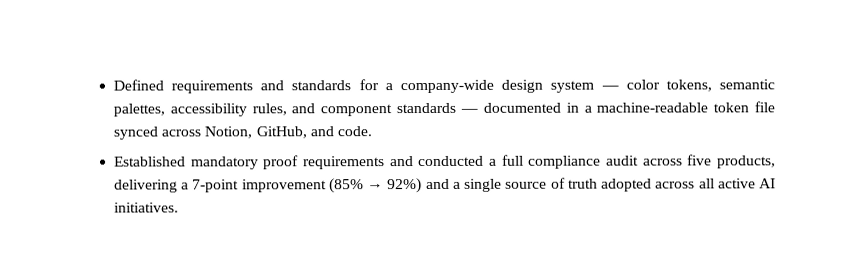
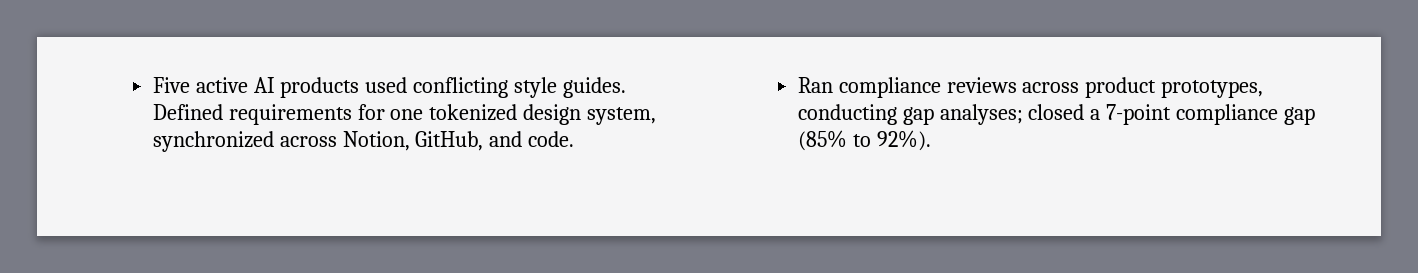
[112,79,775,94] [112,101,776,117] [112,126,159,140] Defined requirements and standards for a company-wide design system — color tokens, semantic palettes, accessibility rules, and component standards — documented in a machine-readable token file synced -> [152,77,627,98] [152,104,657,125] [152,131,274,152] Five active AI products used conflicting style guides. Defined requirements for one tokenized design system, synchronized
[113,154,776,170] [113,177,777,194] [113,202,179,213] Established mandatory proof requirements and conducted a full compliance audit across five products, delivering a 7-point improvement (85% → 92%) and a single source of truth adopted across all active AI initiatives. -> [797,77,1264,98] [797,104,1316,125] [797,130,931,151] Ran compliance reviews across product prototypes, conducting gap analyses; closed a 7-point compliance gap (85% to 92%).

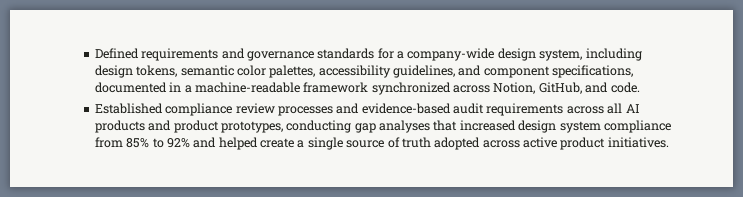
[152,77,627,98] [152,104,657,125] Five active AI products used conflicting style guides. Defined requirements for one tokenized design system, -> [94,48,642,61] [94,65,634,78] [94,82,369,93] Defined requirements and governance standards for a company-wide design system, including design tokens, semantic color palettes, accessibility guidelines, and component specifications, documented in a machine-readable framework
[797,77,1264,98] [797,104,1316,125] [797,130,931,151] Ran compliance reviews across product prototypes, conducting gap analyses; closed a 7-point compliance gap (85% to 92%). -> [94,103,640,116] [94,120,671,133] [94,137,669,150] Established compliance review processes and evidence-based audit requirements across all AI products and product prototypes, conducting gap analyses that increased design system compliance from 85% to 92% and helped create a single source of truth adopted across active product initiatives.

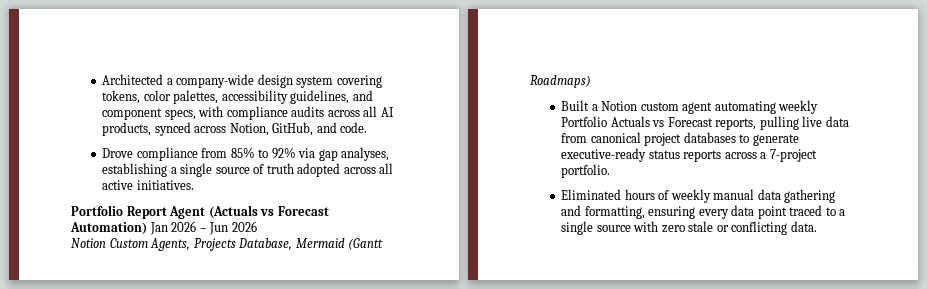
[94,48,642,61] [94,65,234,78] Defined requirements and governance standards for a company-wide design system, including design tokens, semantic -> [102,74,382,88] [102,90,141,104] Architected a company-wide design system covering tokens,
[552,65,634,78] [94,82,451,95] specifications, documented in a machine-readable framework synchronized -> [164,106,394,120] [102,122,191,136] specs, with compliance audits across all AI products, synced
[94,103,640,116] [94,120,601,133] Established compliance review processes and evidence-based audit requirements across all AI products and product prototypes, conducting gap analyses that increased design system -> [102,148,134,158] Drove
[193,137,295,150] and helped create -> [298,147,390,161] [102,163,168,177] via gap analyses, establishing
[523,137,606,150] active product -> [379,163,394,174] [102,180,134,190] all active
(669, 142) none -> [71,205,329,219] [70,221,257,235] [71,238,384,251] [530,75,591,88] [561,100,819,114] [561,116,849,130] [561,132,799,146] [561,148,817,162] [561,164,611,178] [561,189,836,203] [561,205,846,219] [561,221,817,235] // Portfolio Report Agent (Actuals vs Forecast Automation) Jan 2026 – Jun 2026 // Notion Custom Agents, Projects Database, Mermaid (Gantt Roadmaps) // Built a Notion custom agent automating weekly Portfolio Actuals vs Forecast reports, pulling live data from canonical project databases to generate executive-ready status reports across a 7-project portfolio. // Eliminated hours of weekly manual data gathering and formatting, ensuring every data point traced to a single source with zero stale or conflicting data.

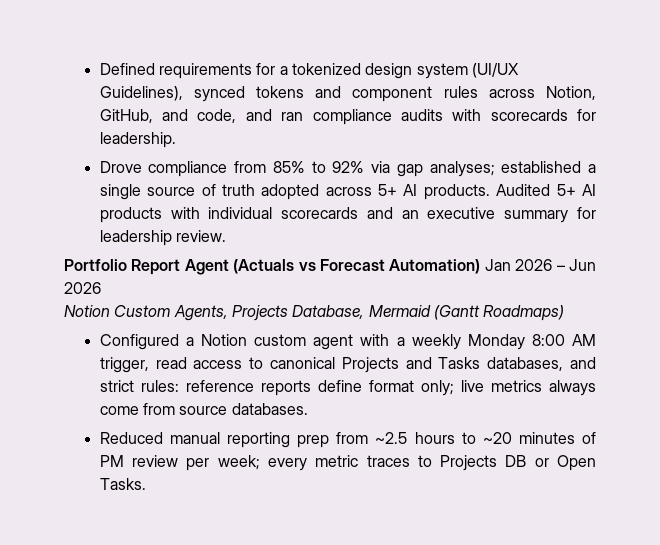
[102,74,382,88] [102,90,373,104] [102,106,394,120] [102,122,368,136] Architected a company-wide design system covering tokens, color palettes, accessibility guidelines, and component specs, with compliance audits across all AI products, synced across Notion, GitHub, and code. -> [99,63,519,79] [99,86,596,102] [99,109,596,125] [99,132,176,148] Defined requirements for a tokenized design system (UI/UX Guidelines), synced tokens and component rules across Notion, GitHub, and code, and ran compliance audits with scorecards for leadership.
[341,147,390,161] [102,163,168,177] analyses, establishing -> [429,161,582,177] analyses; established
[379,163,394,174] [102,180,194,190] all active initiatives. -> [378,184,596,200] [99,207,596,223] [99,230,227,246] 5+ AI products. Audited 5+ AI products with individual scorecards and an executive summary for leadership review.
[561,100,590,111] Built -> [99,334,179,350] Configured
[714,100,819,114] [561,116,849,130] [561,132,799,146] [561,148,817,162] [561,164,611,178] [561,189,836,203] [561,205,846,219] [561,221,817,235] automating weekly Portfolio Actuals vs Forecast reports, pulling live data from canonical project databases to generate executive-ready status reports across a 7-project portfolio. // Eliminated hours of weekly manual data gathering and formatting, ensuring every data point traced to a single source with zero stale or conflicting data. -> [360,334,596,350] [99,357,596,373] [99,380,597,396] [99,403,308,415] [99,432,596,448] [99,455,596,471] [99,478,146,490] with a weekly Monday 8:00 AM trigger, read access to canonical Projects and Tasks databases, and strict rules: reference reports define format only; live metrics always come from source databases. // Reduced manual reporting prep from ~2.5 hours to ~20 minutes of PM review per week; every metric traces to Projects DB or Open Tasks.

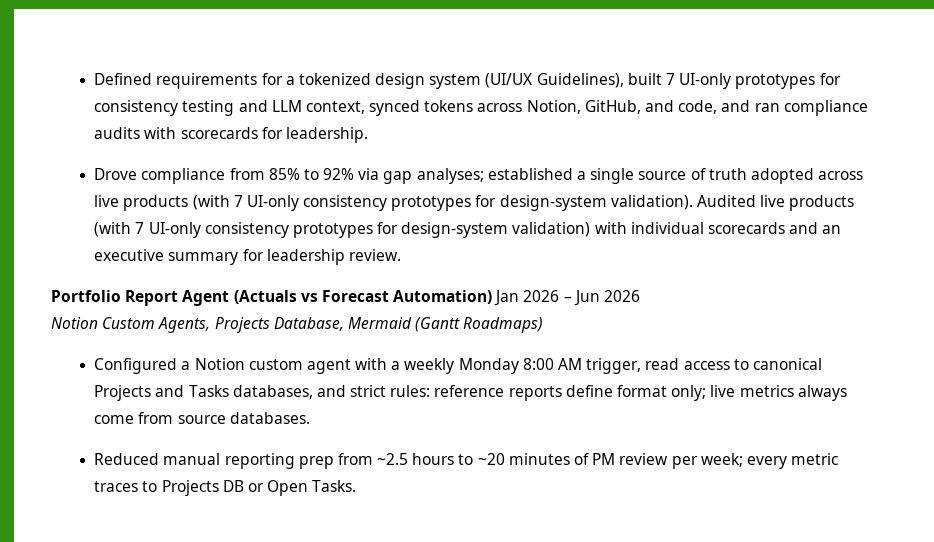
[193,86,478,102] synced tokens and component rules -> [627,73,841,89] [94,100,474,116] built 7 UI-only prototypes for consistency testing and LLM context, synced tokens
[378,184,596,200] [99,207,162,223] 5+ AI products. Audited 5+ AI products -> [94,195,855,211] [94,222,591,238] live products (with 7 UI-only consistency prototypes for design-system validation). Audited live products (with 7 UI-only consistency prototypes for design-system validation)

